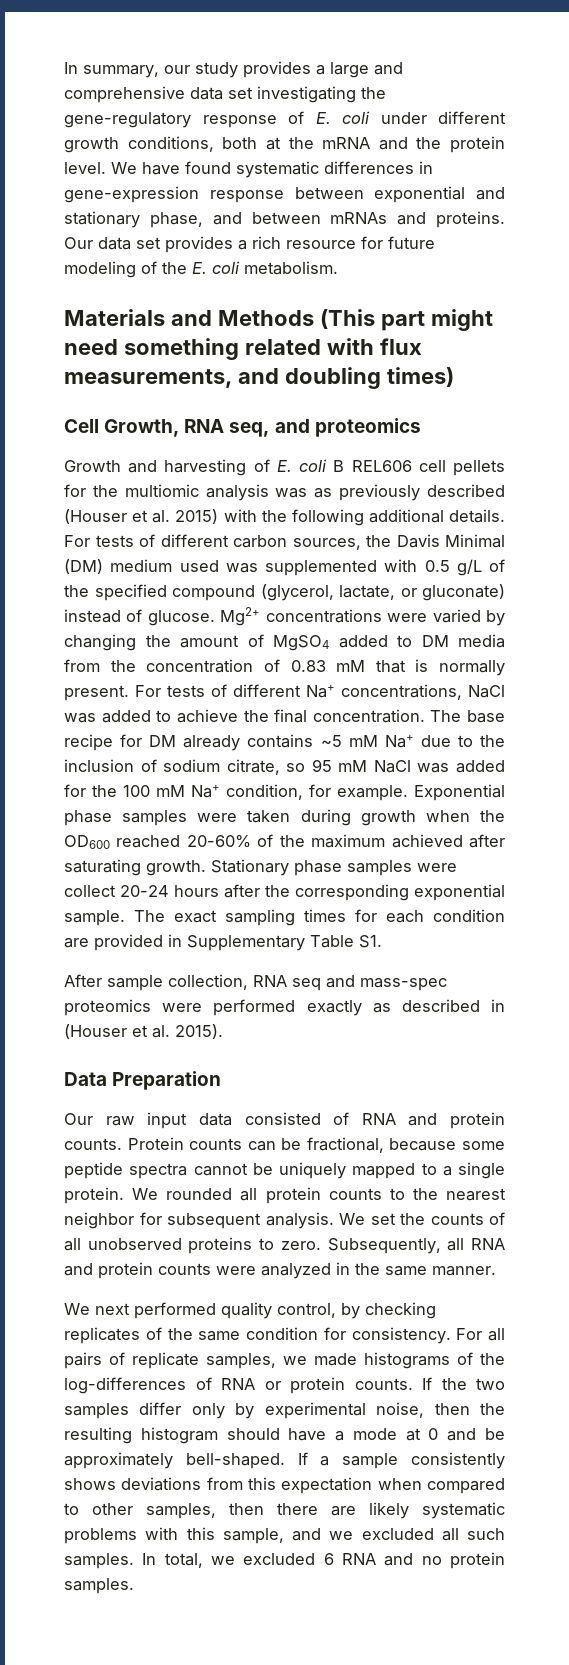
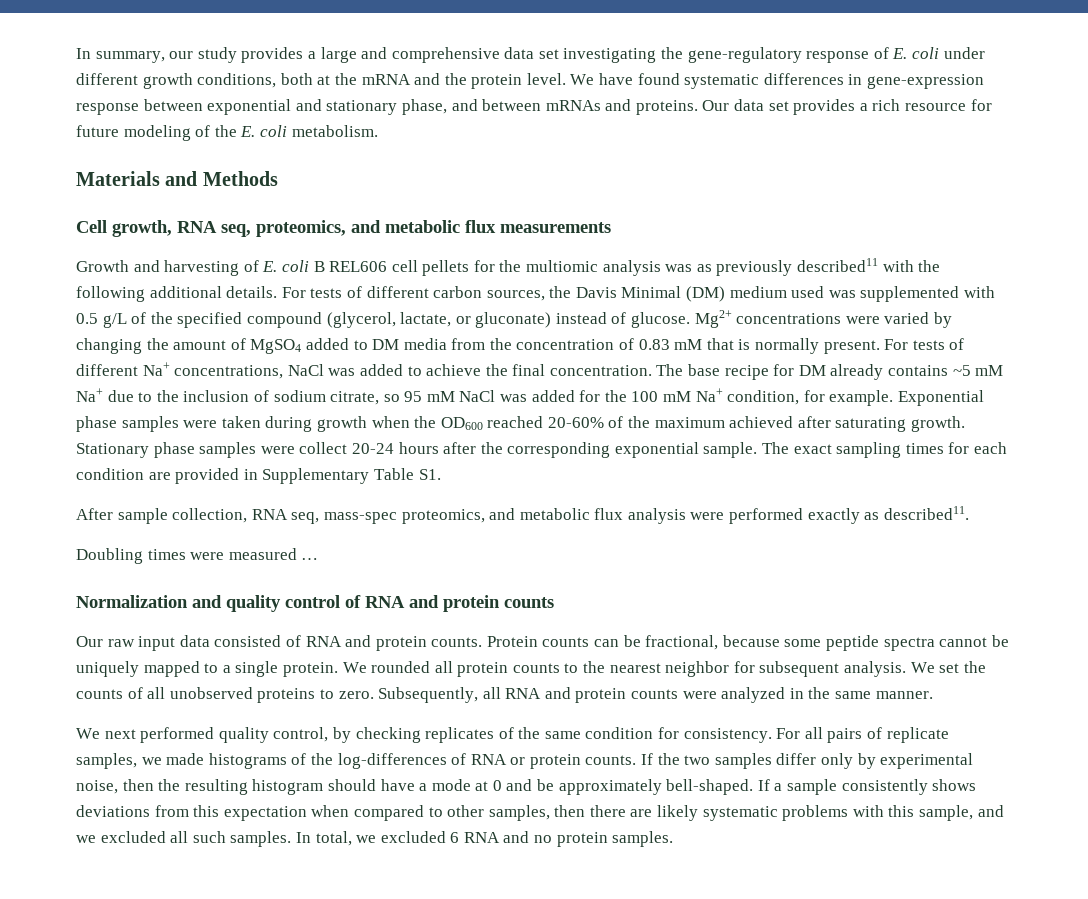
[319,309,493,331] [64,338,422,360] [64,367,454,389] (This part might need something related with flux measurements, and doubling times) -> (278, 178) none
[104,418,421,437] Growth, RNA seq, and proteomics -> [112,220,611,237] growth, RNA seq, proteomics, and metabolic flux measurements
[427,484,505,497] [64,509,219,524] described (Houser et al. 2015) -> [797,258,879,272] described11
[292,975,447,991] [64,999,506,1016] [64,1024,223,1039] [64,1071,222,1090] seq and mass-spec proteomics were performed exactly as described in (Houser et al. 2015). // Data Preparation -> [291,506,969,524] [76,548,319,564] [76,595,554,612] seq, mass-spec proteomics, and metabolic flux analysis were performed exactly as described11. // Doubling times were measured … // Normalization and quality control of RNA and protein counts

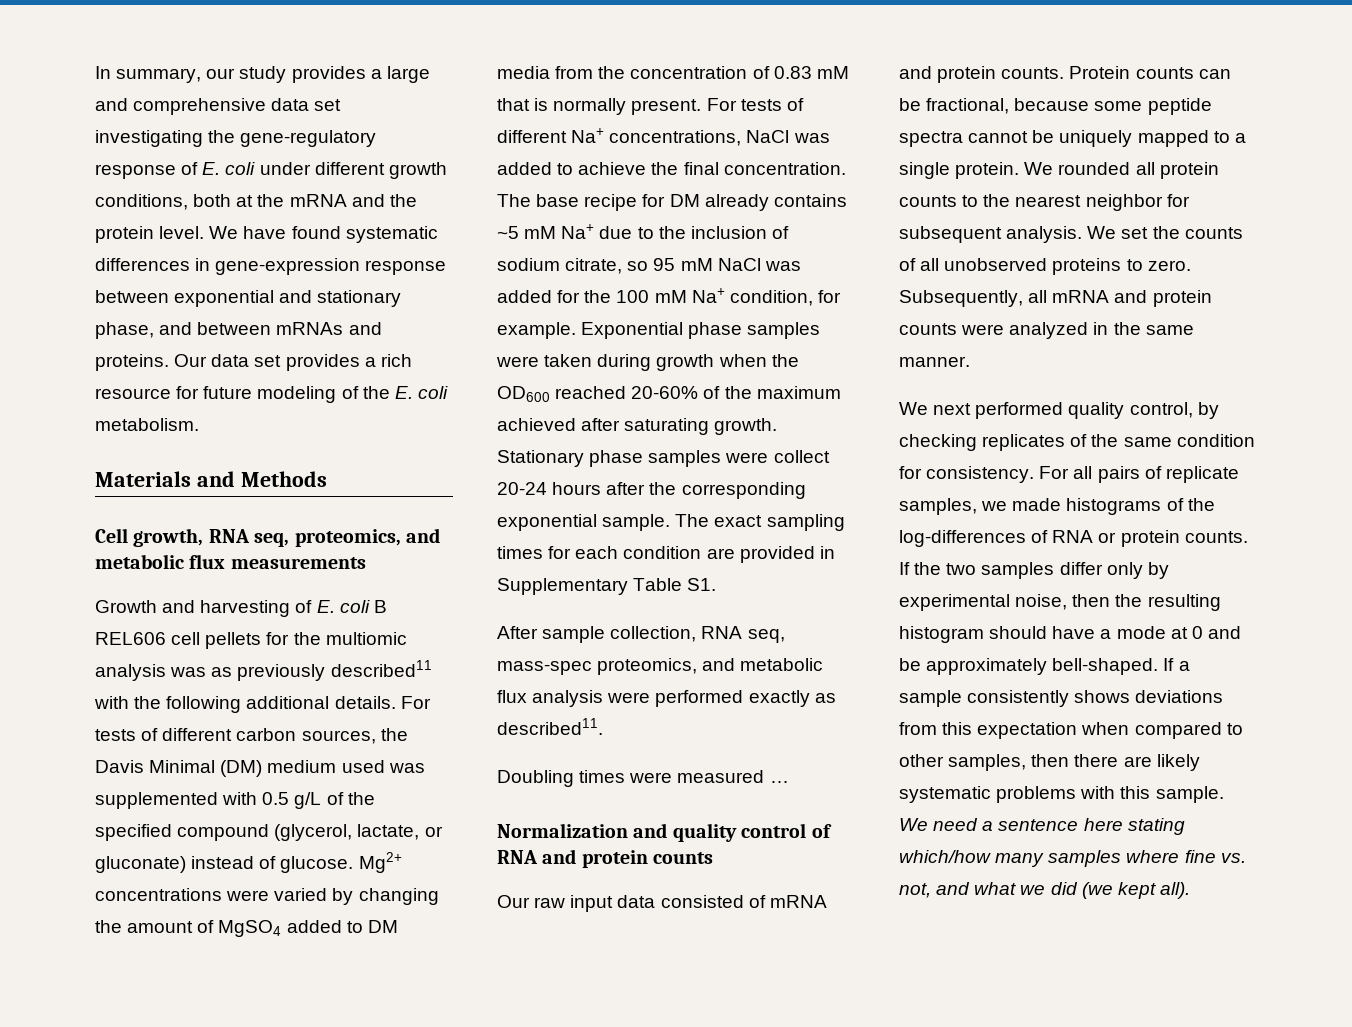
[305,636,342,647] RNA -> [769,895,827,908] mRNA
[505,688,542,699] RNA -> [1052,290,1110,303] mRNA
[919,805,1004,821] [76,831,674,847] sample, and we excluded all such samples. In total, we excluded 6 RNA and no protein samples. -> [1155,786,1224,803] [899,818,1185,835] [899,850,1246,867] [899,882,1190,899] sample. We need a sentence here stating which/how many samples where fine vs. not, and what we did (we kept all).

